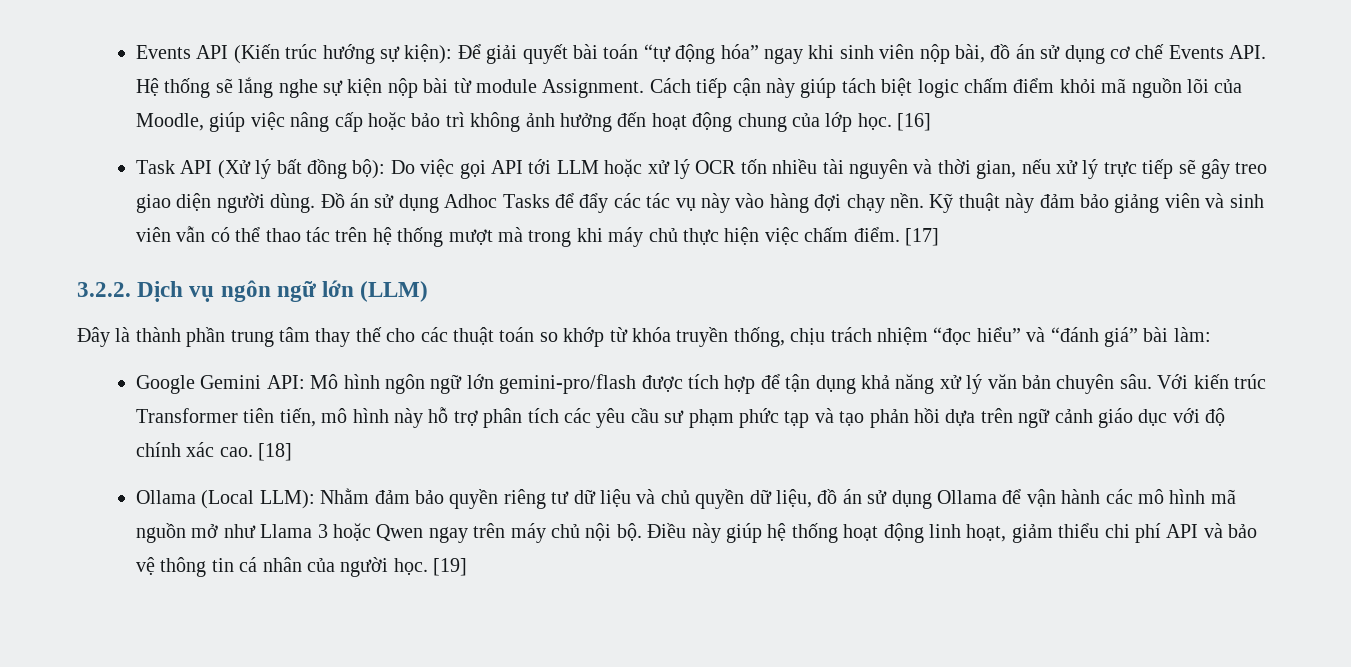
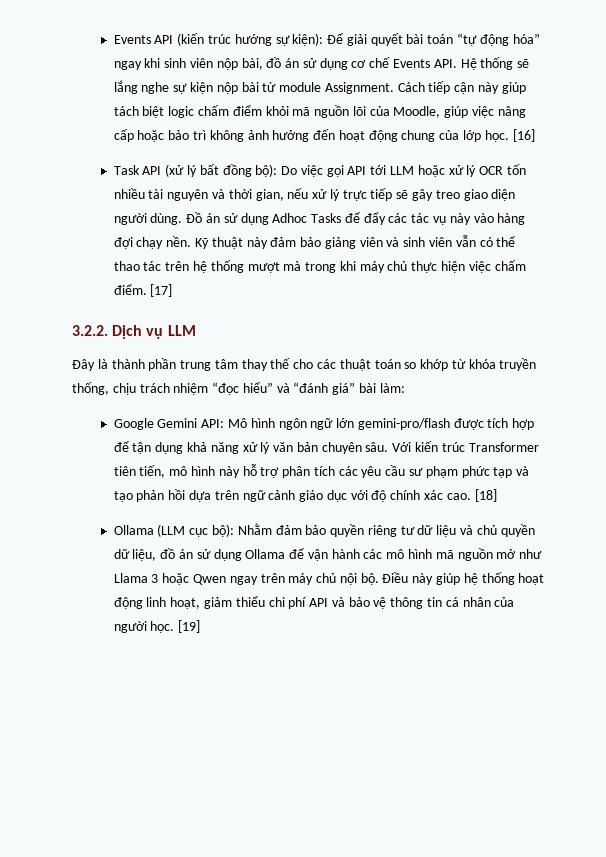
[233,44,280,64] (Kiến -> [177,33,205,46] (kiến
[217,160,251,179] (Xử -> [165,164,185,177] (xử
[220,280,429,302] ngôn ngữ lớn (LLM) -> [167,325,196,336] LLM
[201,490,315,509] (Local LLM): -> [157,524,234,537] (LLM cục bộ):

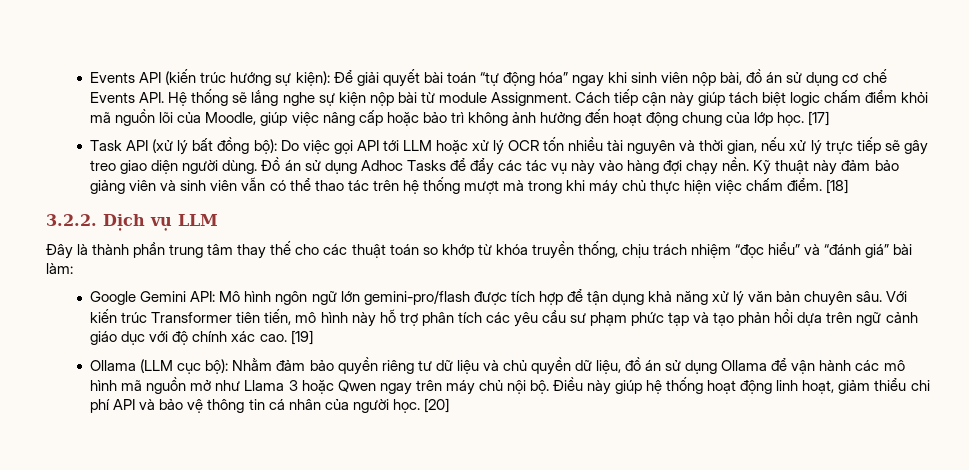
[512,129,535,142] [16] -> [808,111,830,126] [17]
[150,284,173,297] [17] -> [826,179,849,194] [18]
[474,489,497,502] [18] -> [290,330,313,345] [19]
[178,620,201,633] [19] -> [423,398,449,413] [20]

